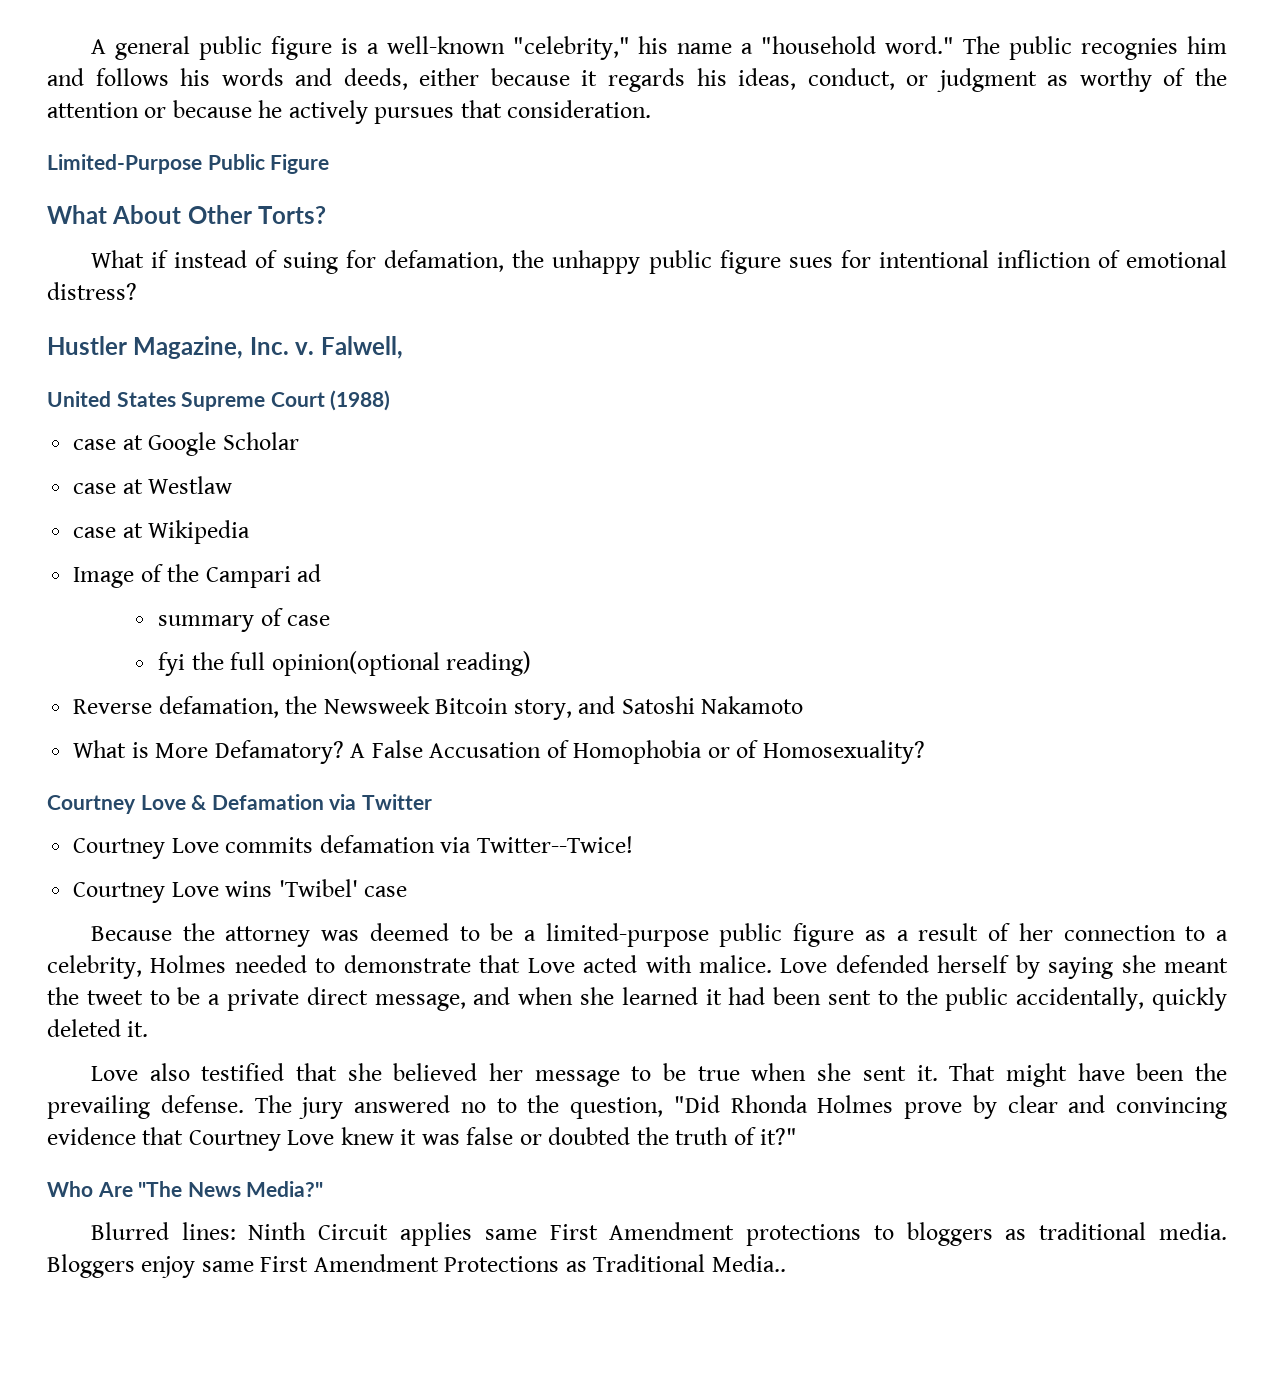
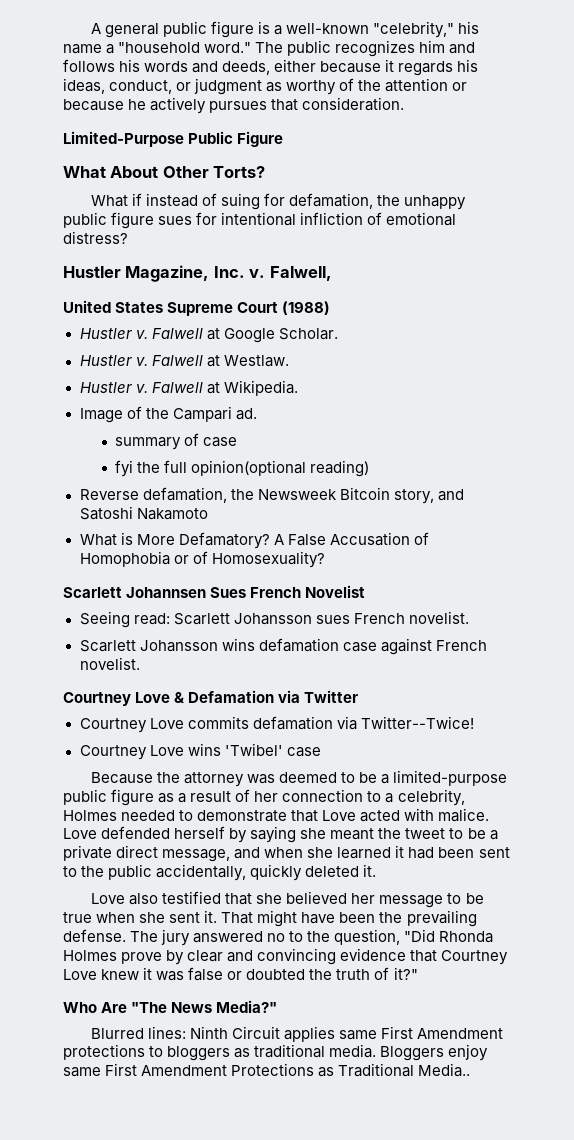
[1081,38,1179,60] recognies -> [335,40,416,57] recognizes
[73,432,299,456] [73,476,233,494] [73,520,251,544] case at Google Scholar // case at Westlaw // case at Wikipedia -> [79,328,338,343] [79,355,289,367] [79,380,298,396] Hustler v. Falwell at Google Scholar. // Hustler v. Falwell at Westlaw. // Hustler v. Falwell at Wikipedia.
[297,564,322,582] ad -> [235,408,257,420] ad.
(925, 752) none -> [63,585,366,598] [79,611,469,628] [79,638,487,655] [79,657,140,670] // Scarlett Johannsen Sues French Novelist // Seeing read: Scarlett Johansson sues French novelist. // Scarlett Johansson wins defamation case against French novelist.

